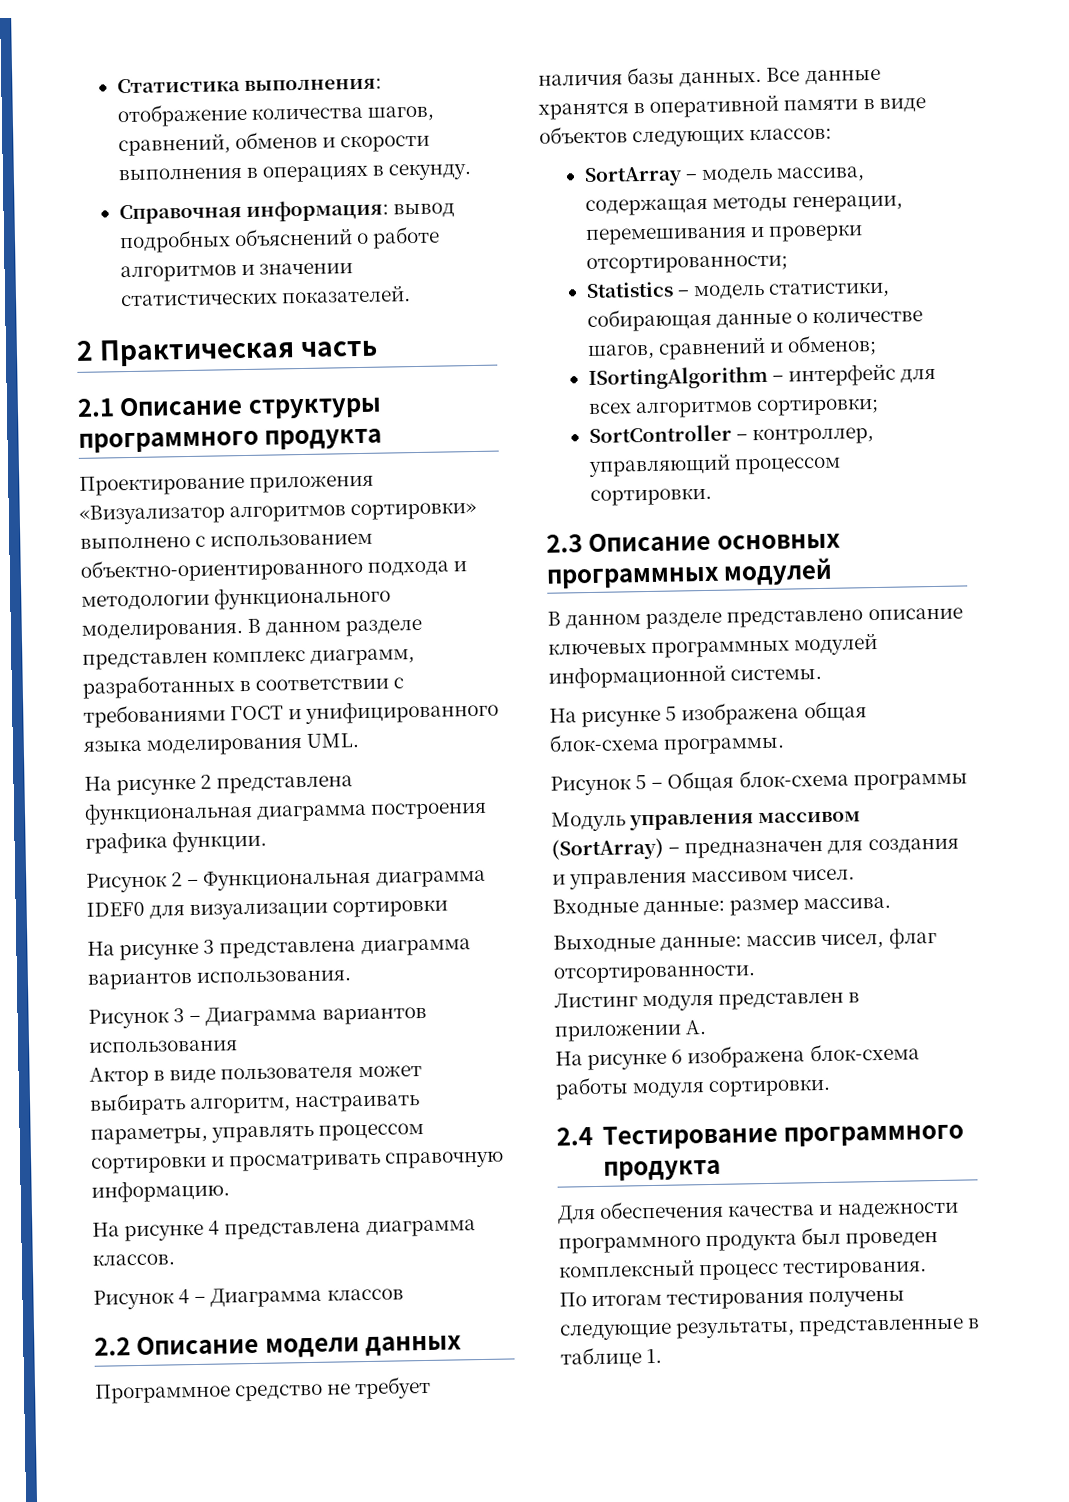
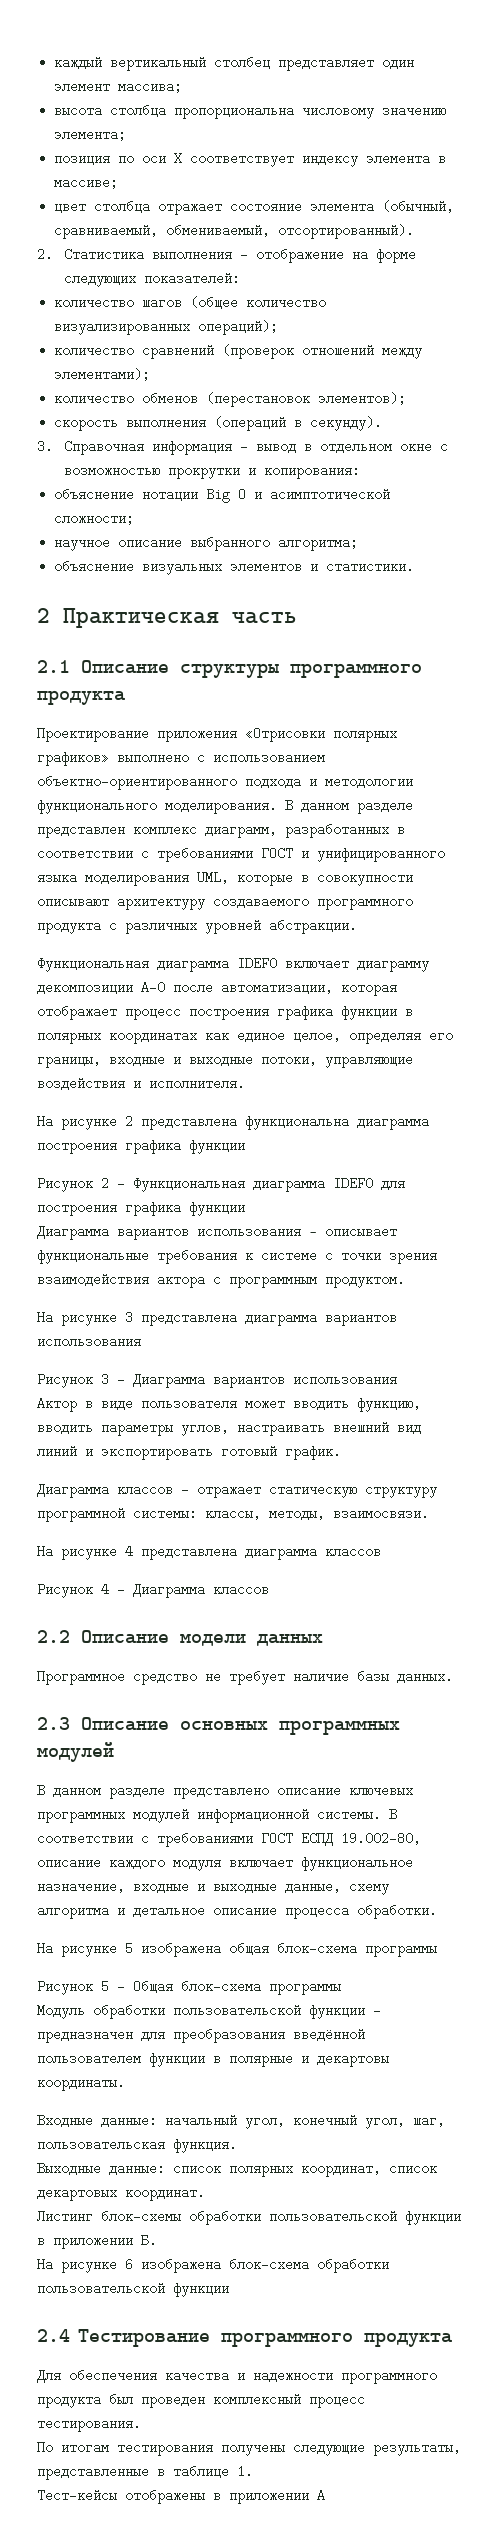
[116,77,382,94] [116,102,434,128] [117,130,430,157] [117,163,473,183] [118,199,455,225] [118,225,440,254] [119,262,353,283] [119,285,411,307] Статистика выполнения: отображение количества шагов, сравнений, обменов и скорости выполнения в операциях в секунду. // Справочная информация: вывод подробных объяснений о работе алгоритмов и значении статистических показателей. -> [54,54,415,71] [54,78,183,94] [54,102,447,119] [54,126,127,142] [54,150,447,167] [54,174,119,190] [54,198,455,215] [54,222,415,239] [37,246,417,263] [64,270,241,287] [54,294,327,310] [54,318,279,335] [54,342,423,359] [54,366,151,382] [54,390,407,407] [54,414,383,431] [37,438,449,455] [64,462,361,479] [54,486,391,503] [54,510,135,526] [54,534,359,551] [54,558,415,575] каждый вертикальный столбец представляет один элемент массива; // высота столбца пропорциональна числовому значению элемента; // позиция по оси X соответствует индексу элемента в массиве; // цвет столбца отражает состояние элемента (обычный, сравниваемый, обмениваемый, отсортированный). // 2. Статистика выполнения – отображение на форме следующих показателей: // количество шагов (общее количество визуализированных операций); // количество сравнений (проверок отношений между элементами); // количество обменов (перестановок элементов); // скорость выполнения (операций в секунду). // 3. Справочная информация – вывод в отдельном окне с возможностью прокрутки и копирования: // объяснение нотации Big O и асимптотической сложности; // научное описание выбранного алгоритма; // объяснение визуальных элементов и статистики.
[79,501,477,525] «Визуализатор алгоритмов сортировки» -> [245,725,397,742] [37,749,109,766] «Отрисовки полярных графиков»
[306,733,360,748] UML. -> [197,869,413,886] [37,893,413,910] [37,917,357,934] [37,955,429,972] [37,979,397,996] [37,1003,413,1020] [37,1027,453,1044] [37,1051,413,1068] [37,1075,245,1091] UML, которые в совокупности описывают архитектуру создаваемого программного продукта с различных уровней абстракции. // Функциональная диаграмма IDEF0 включает диаграмму декомпозиции А-0 после автоматизации, которая отображает процесс построения графика функции в полярных координатах как единое целое, определяя его границы, входные и выходные потоки, управляющие воздействия и исполнителя.
[84,800,253,825] функциональная -> [245,1113,349,1130] функциональна
[172,829,268,853] функции. -> [189,1137,245,1154] функции
[189,899,449,921] визуализации сортировки -> [37,1199,245,1216] [37,1223,397,1240] [37,1247,437,1264] [37,1271,405,1288] построения графика функции // Диаграмма вариантов использования — описывает функциональные требования к системе с точки зрения взаимодействия актора с программным продуктом.
[196,969,352,983] использования. -> [37,1333,141,1349] использования
[89,1092,421,1116] [90,1122,425,1145] [91,1150,505,1174] [91,1179,230,1203] выбирать алгоритм, настраивать параметры, управлять процессом сортировки и просматривать справочную информацию. -> [293,1395,421,1412] [37,1419,421,1436] [37,1443,341,1460] [37,1481,437,1498] [37,1505,429,1522] вводить функцию, вводить параметры углов, настраивать внешний вид линий и экспортировать готовый график. // Диаграмма классов – отражает статическую структуру программной системы: классы, методы, взаимосвязи.
[92,1253,175,1266] классов. -> [325,1543,381,1559] классов
[538,73,623,86] наличия -> [293,1668,349,1684] наличие
[766,67,881,86] [538,94,926,120] [539,125,833,148] [583,166,865,188] [584,194,903,217] [584,224,863,246] [585,254,788,275] [585,281,890,301] [586,307,923,333] [586,333,877,361] [587,363,936,391] [587,397,879,419] [588,424,874,446] [587,453,841,478] [589,487,712,506] Все данные хранятся в оперативной памяти в виде объектов следующих классов: // SortArray – модель массива, содержащая методы генерации, перемешивания и проверки отсортированности; // Statistics – модель статистики, собирающая данные о количестве шагов, сравнений и обменов; // ISortingAlgorithm – интерфейс для всех алгоритмов сортировки; // SortController – контроллер, управляющий процессом сортировки. -> (453, 1676) none
(823, 674) none -> [389,1806,397,1822] [37,1830,421,1847] [37,1854,413,1871] [37,1878,389,1895] [37,1902,437,1919] В соответствии с требованиями ГОСТ ЕСПД 19.002–80, описание каждого модуля включает функциональное назначение, входные и выходные данные, схему алгоритма и детальное описание процесса обработки.
[663,736,786,755] программы. -> [365,1940,437,1957] программы
[629,811,862,831] [551,837,959,861] [552,868,856,890] [552,896,892,918] [553,927,937,954] [553,964,756,984] [554,991,861,1012] [554,1020,707,1042] управления массивом (SortArray) – предназначен для создания и управления массивом чисел. // Входные данные: размер массива. // Выходные данные: массив чисел, флаг отсортированности. // Листинг модуля представлен в приложении А. -> [93,2002,381,2019] [37,2026,365,2043] [37,2050,389,2067] [37,2074,125,2091] [37,2112,445,2129] [37,2136,237,2153] [37,2160,437,2177] [37,2184,205,2201] [37,2208,461,2225] [37,2232,157,2249] обработки пользовательской функции – предназначен для преобразования введённой пользователем функции в полярные и декартовы координаты. // Входные данные: начальный угол, конечный угол, шаг, пользовательская функция. // Выходные данные: список полярных координат, список декартовых координат. // Листинг блок-схемы обработки пользовательской функции в приложении Б.
[555,1076,832,1100] работы модуля сортировки. -> [317,2256,389,2273] [37,2280,229,2297] обработки пользовательской функции
(663, 1356) none -> [37,2487,325,2504] // Тест-кейсы отображены в приложении А

